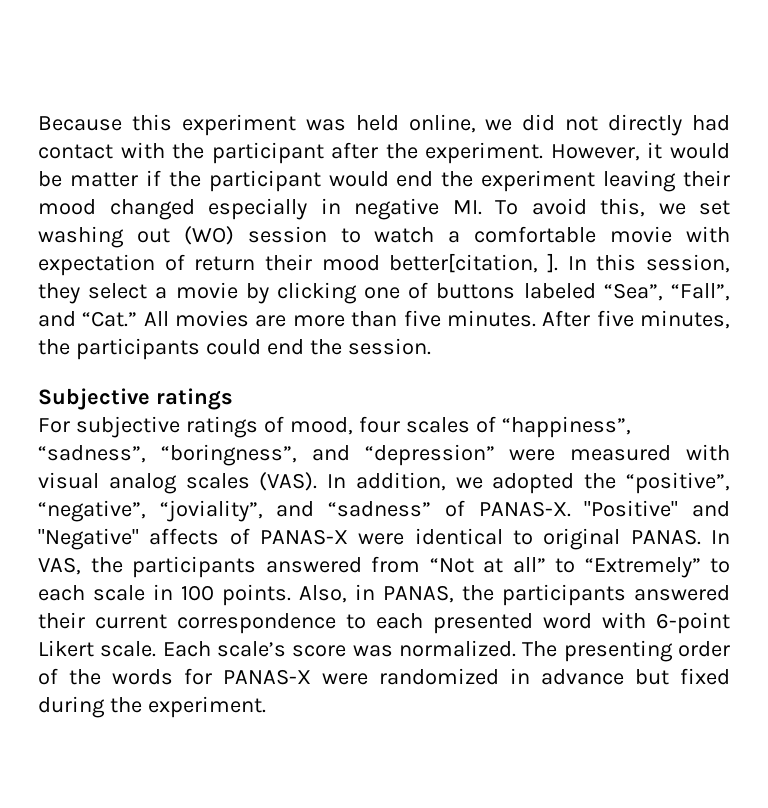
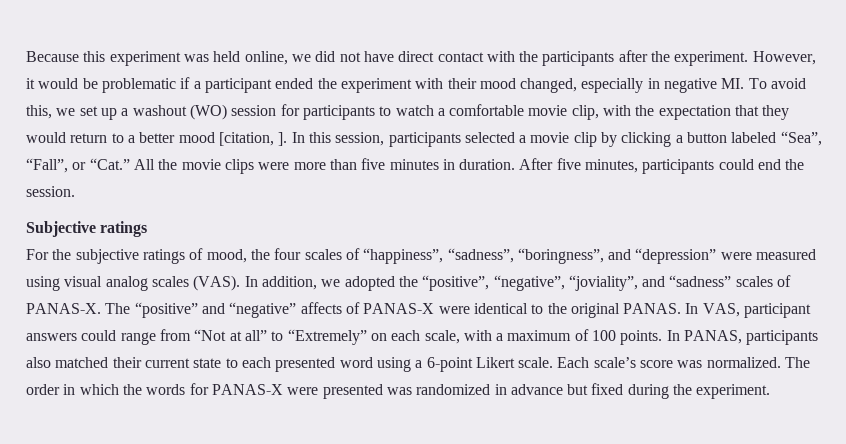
[608,114,730,136] directly had -> [363,51,435,62] have direct
[211,142,324,164] participant -> [542,51,615,66] participants
[69,170,434,192] matter if the participant would end -> [101,77,314,93] problematic if a participant ended
[603,170,730,192] [38,199,195,220] leaving their mood changed -> [415,78,578,93] with their mood changed,
[38,226,327,248] washing out (WO) session -> [100,104,375,120] up a washout (WO) session for participants
[686,226,731,243] [38,253,539,276] with expectation of return their mood better[citation, -> [571,105,790,120] [26,132,274,146] clip, with the expectation that they would return to a better mood [citation,
[38,283,148,304] they select -> [388,132,515,147] participants selected
(238, 290) none -> [573,132,597,147] clip
[364,282,516,299] one of buttons -> [675,132,728,143] a button
[38,311,76,327] and -> [72,162,87,170] or
[175,310,536,327] movies are more than five minutes. -> [158,158,516,174] the movie clips were more than five minutes in duration.
[38,339,70,355] the -> (639, 166) none
(70, 425) none -> [52,249,72,260] the
(353, 426) none -> [250,249,270,260] the
[686,444,730,461] with -> [26,276,60,291] using
(432, 509) none -> [735,276,773,287] scales
[584,500,730,517] [38,528,139,550] "Positive" and "Negative" -> [105,302,297,318] The “positive” and “negative”
(533, 537) none -> [547,303,567,314] the
[90,556,362,578] the participants answered -> [744,303,812,318] [26,330,156,345] participant answers could range
[710,558,730,573] [38,584,730,606] to each scale in 100 points. Also, in PANAS, the participants answered -> [370,329,819,345] [26,357,109,368] on each scale, with a maximum of 100 points. In PANAS, participants also matched
[177,613,336,634] correspondence -> [193,358,222,368] state
[602,612,646,629] with -> [376,357,423,372] using a
[563,640,730,662] [38,668,58,685] presenting order of -> [26,384,119,395] order in which
(368, 679) none -> [322,384,412,399] presented was

